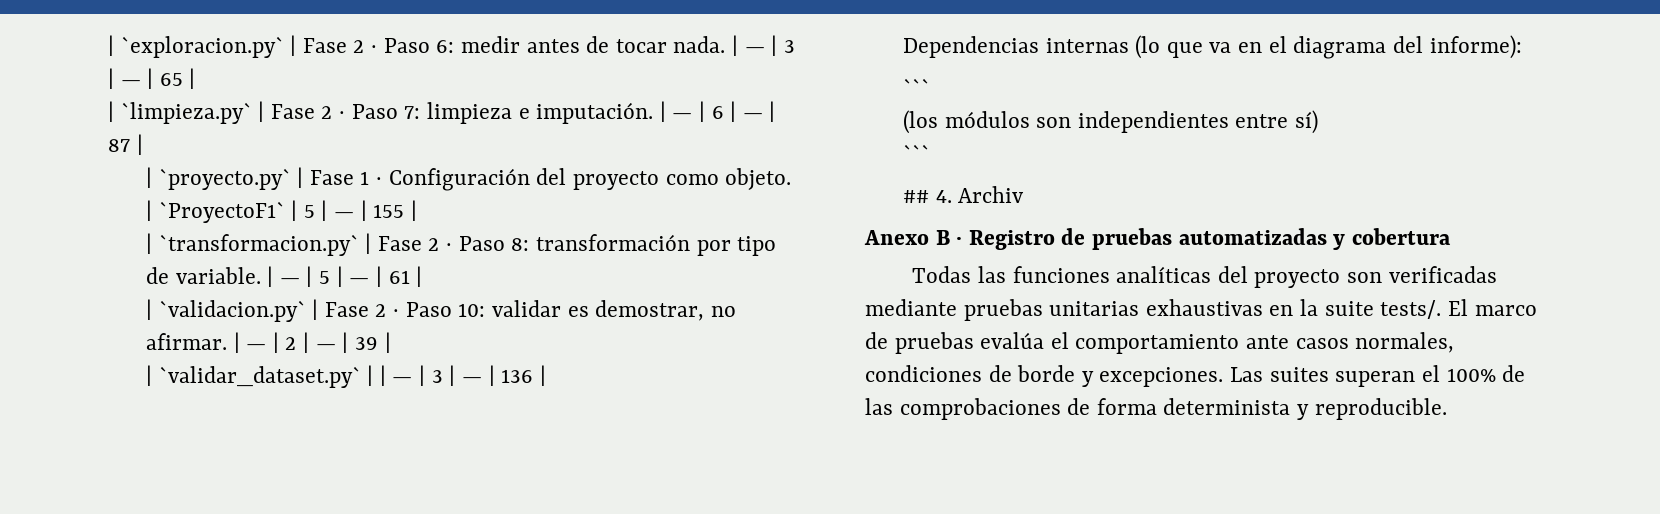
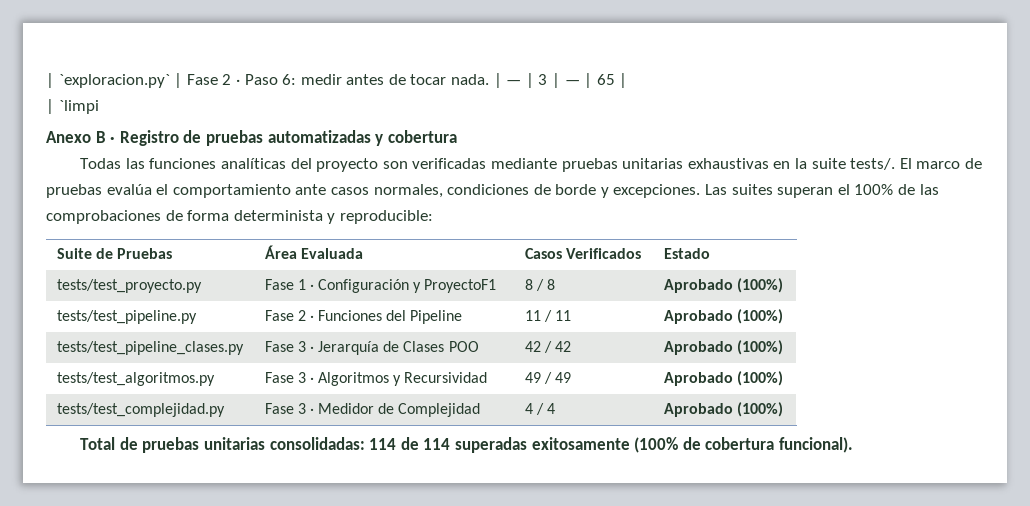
[120,101,776,124] [108,134,143,155] [145,167,792,191] [145,200,417,223] [145,233,777,256] [145,266,423,287] [145,299,736,322] [145,332,391,353] [145,365,546,388] [902,35,1522,59] [902,78,930,95] [902,110,1319,134] [902,144,930,161] [902,186,1025,203] `limpieza.py` | Fase 2 · Paso 7: limpieza e imputación. | — | 6 | — | 87 | // | `proyecto.py` | Fase 1 · Configuración del proyecto como objeto. | `ProyectoF1` | 5 | — | 155 | // | `transformacion.py` | Fase 2 · Paso 8: transformación por tipo de variable. | — | 5 | — | 61 | // | `validacion.py` | Fase 2 · Paso 10: validar es demostrar, no afirmar. | — | 2 | — | 39 | // | `validar_dataset.py` | | — | 3 | — | 136 | // Dependencias internas (lo que va en el diagrama del informe): // ``` // (los módulos son independientes entre sí) // ``` // ## 4. Archiv -> [58,100,99,114] `limpi
[1314,398,1447,420] reproducible. -> [339,210,433,224] [56,248,172,259] [264,245,363,259] [524,248,641,259] [663,248,710,259] [56,279,202,293] [264,279,497,293] [524,279,555,291] [663,278,783,293] [56,310,197,324] [264,310,463,324] [524,310,571,322] [663,309,783,324] [56,341,244,355] [264,341,479,355] [524,341,571,353] [663,340,783,355] [56,372,215,386] [264,372,488,386] [524,372,571,384] [663,371,783,386] [56,403,225,417] [264,403,481,417] [524,403,555,415] [663,402,783,417] [80,437,853,453] reproducible: // Suite de Pruebas | Área Evaluada | Casos Verificados | Estado // tests/test_proyecto.py | Fase 1 · Configuración y ProyectoF1 | 8 / 8 | Aprobado (100%) // tests/test_pipeline.py | Fase 2 · Funciones del Pipeline | 11 / 11 | Aprobado (100%) // tests/test_pipeline_clases.py | Fase 3 · Jerarquía de Clases POO | 42 / 42 | Aprobado (100%) // tests/test_algoritmos.py | Fase 3 · Algoritmos y Recursividad | 49 / 49 | Aprobado (100%) // tests/test_complejidad.py | Fase 3 · Medidor de Complejidad | 4 / 4 | Aprobado (100%) // Total de pruebas unitarias consolidadas: 114 de 114 superadas exitosamente (100% de cobertura funcional).

